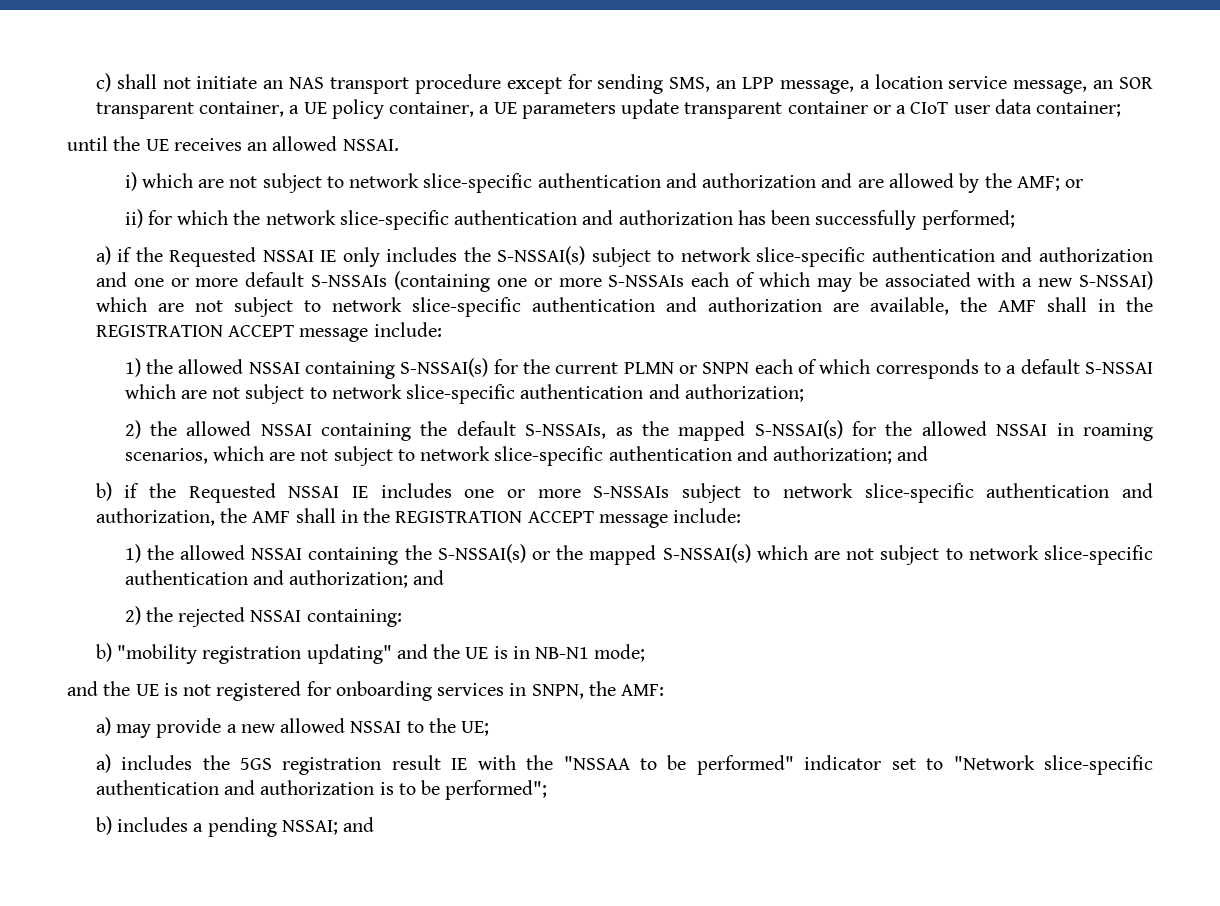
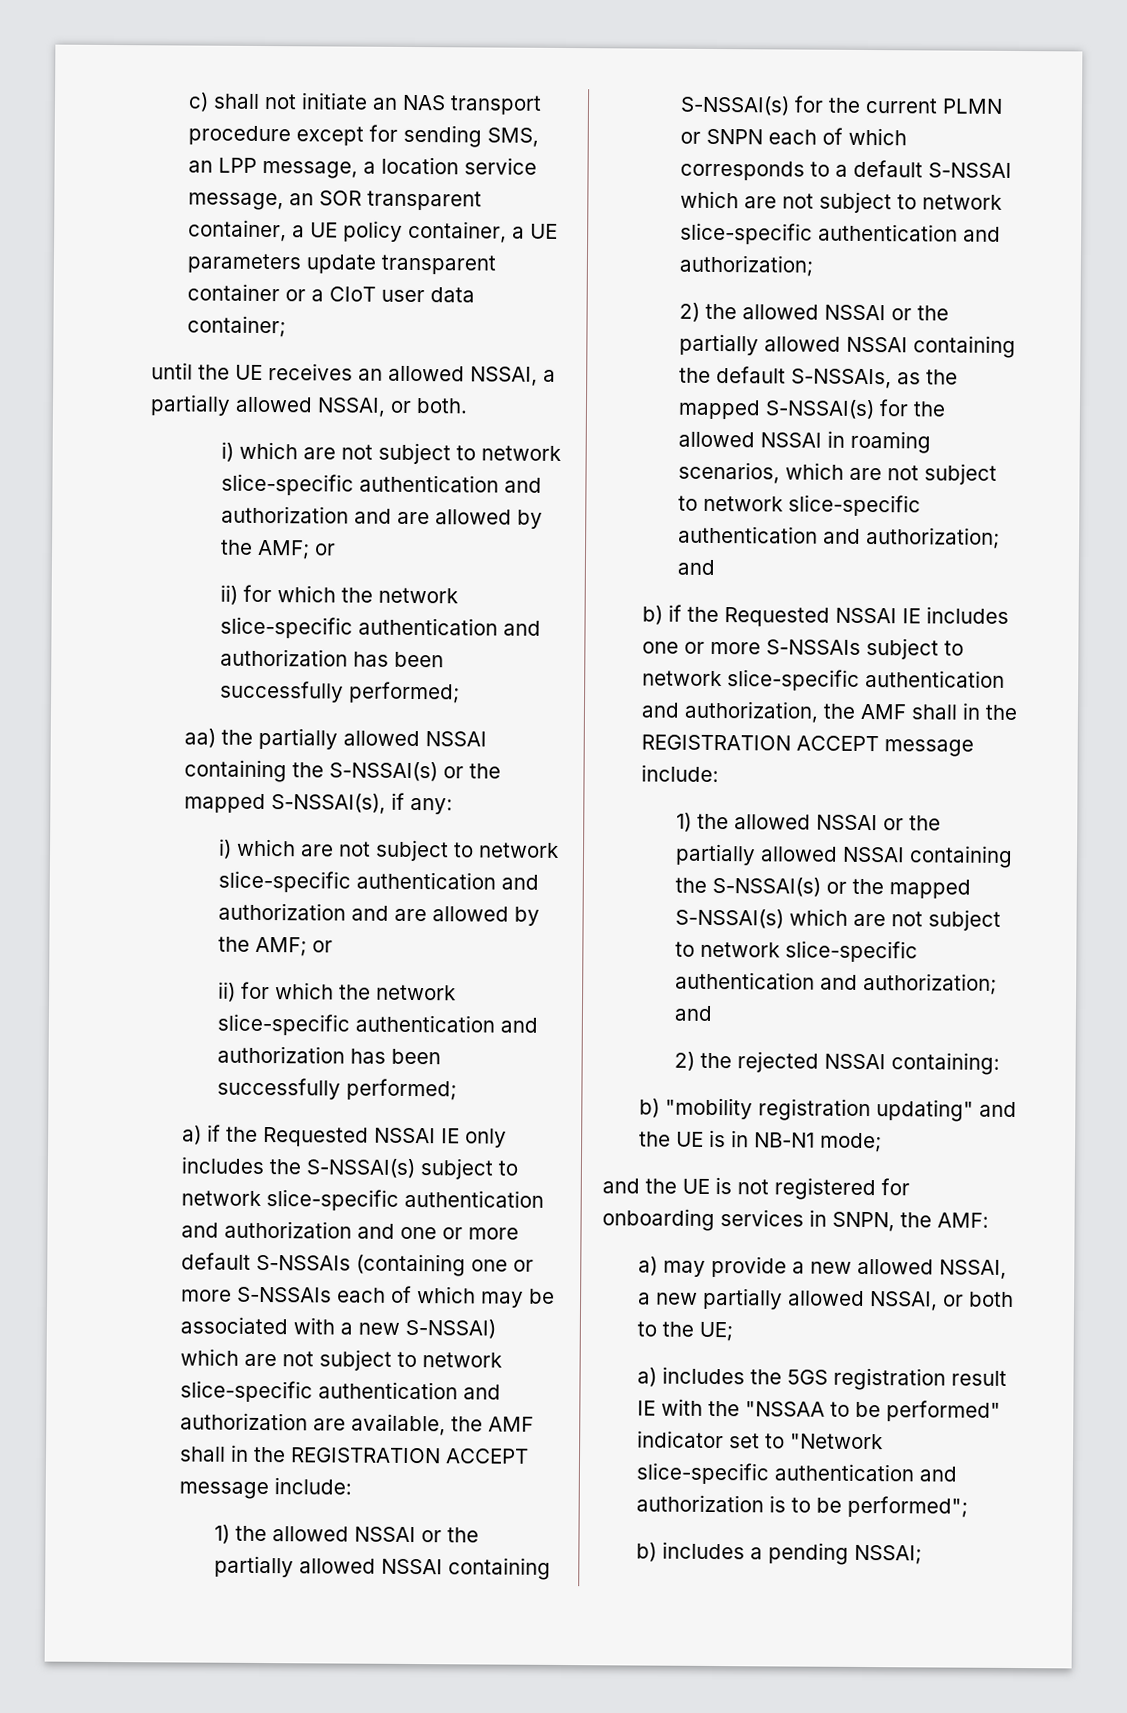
[342,139,399,151] NSSAI. -> [470,366,556,386] [150,394,468,417] [221,441,562,465] [221,473,543,496] [221,505,544,529] [220,539,337,560] [220,584,459,605] [220,616,542,639] [220,648,445,668] [220,680,461,704] [183,727,487,750] [183,759,501,783] [183,792,453,815] NSSAI, a partially allowed NSSAI, or both. // i) which are not subject to network slice-specific authentication and authorization and are allowed by the AMF; or // ii) for which the network slice-specific authentication and authorization has been successfully performed; // aa) the partially allowed NSSAI containing the S-NSSAI(s) or the mapped S-NSSAI(s), if any:
(300, 368) none -> [421,1527,480,1543] [214,1555,444,1578] or the partially allowed NSSAI
(312, 430) none -> [891,305,950,321] [679,333,909,356] or the partially allowed NSSAI
(303, 554) none -> [883,815,942,831] [675,843,906,866] or the partially allowed NSSAI
[350,721,402,733] NSSAI -> [938,1259,1007,1279] [637,1287,1014,1311] NSSAI, a new partially allowed NSSAI, or both
[343,817,375,832] and -> (922, 1554) none

